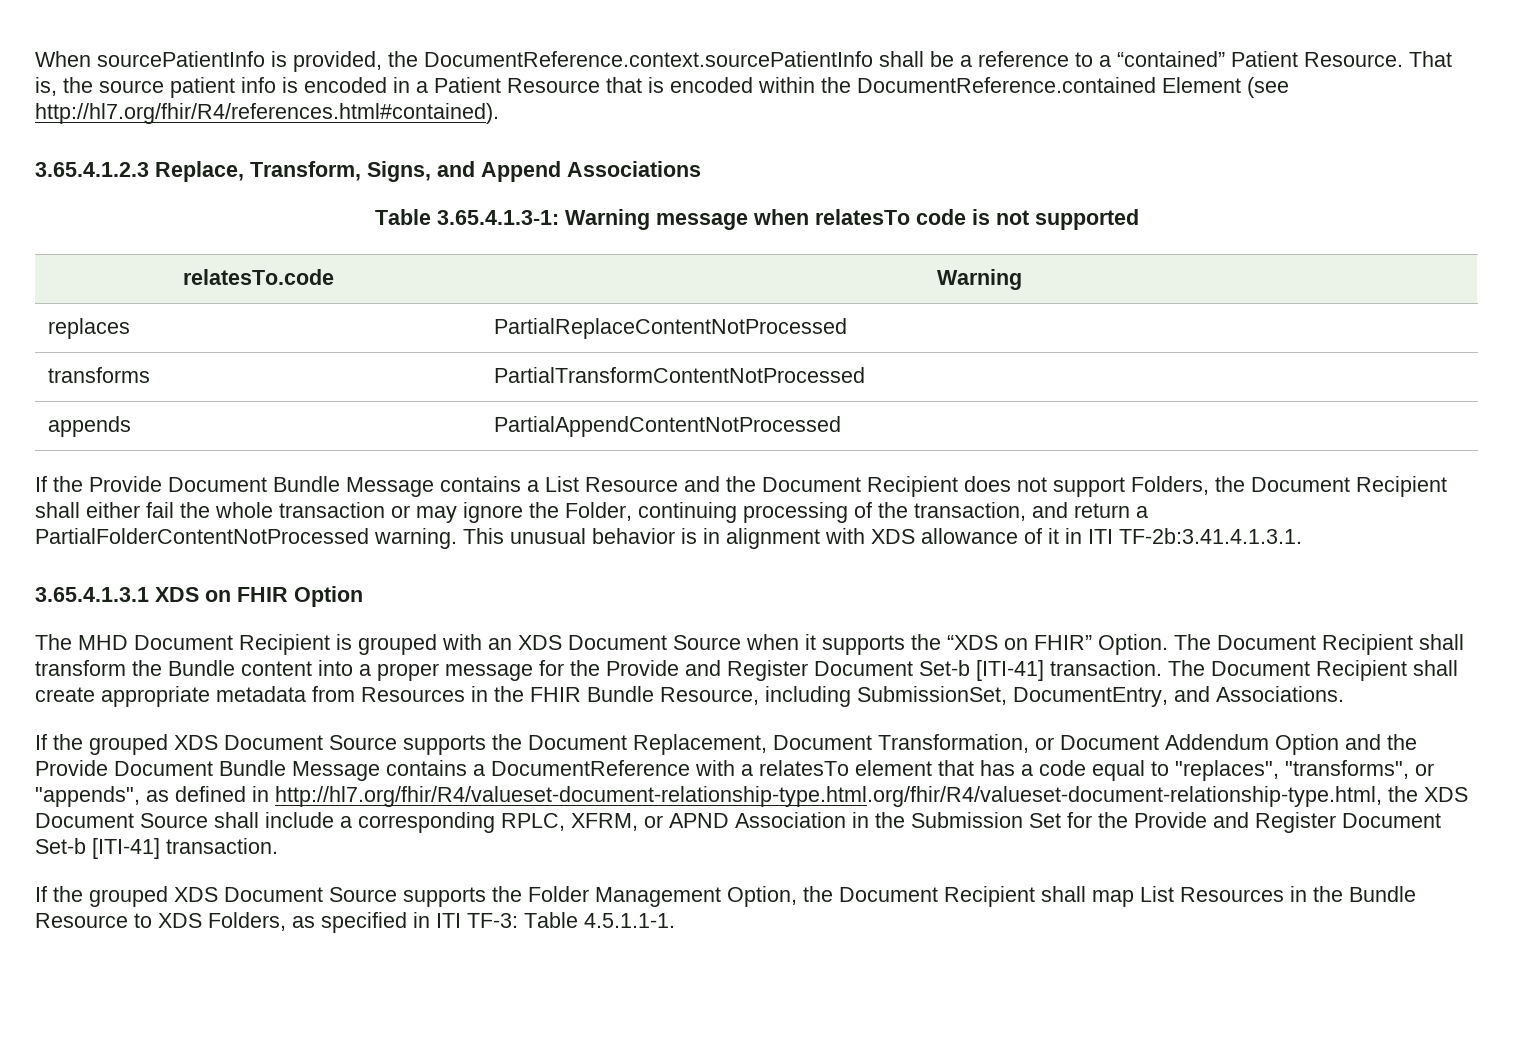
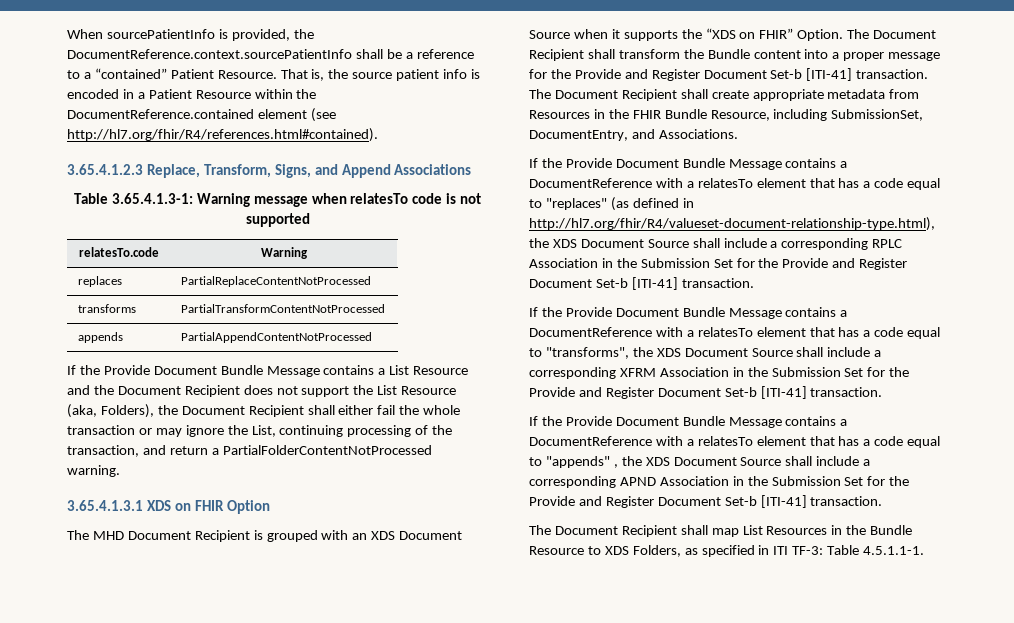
[606,77,753,93] that is encoded -> (251, 94) none
[1162,77,1241,93] Element -> [257,109,307,119] element
[1131,476,1209,495] Folders, -> [353,385,457,395] [67,404,154,418] the List Resource (aka, Folders),
[565,502,632,521] Folder, -> [251,425,276,437] List,
[463,528,1302,549] This unusual behavior is in alignment with XDS allowance of it in ITI TF-2b:3.41.4.1.3.1. -> (120, 471) none
[89,734,1381,755] grouped XDS Document Source supports the Document Replacement, Document Transformation, or Document Addendum Option and -> [565,158,848,170] [529,178,941,190] [529,197,694,211] [529,217,935,231] [529,238,903,250] [529,258,908,270] [529,277,754,290] [529,307,538,317] Provide Document Bundle Message contains a DocumentReference with a relatesTo element that has a code equal to "replaces" (as defined in http://hl7.org/fhir/R4/valueset-document-relationship-type.html), the XDS Document Source shall include a corresponding RPLC Association in the Submission Set for the Provide and Register Document Set-b [ITI-41] transaction. // If
[1175,760,1434,781] [35,786,1468,807] [35,812,729,833] "replaces", "transforms", or "appends", as defined in http://hl7.org/fhir/R4/valueset-document-relationship-type.html.org/fhir/R4/valueset-document-relationship-type.html, the XDS Document Source shall include a corresponding RPLC, XFRM, or APND -> [545,347,882,359] [529,367,656,379] "transforms", the XDS Document Source shall include a corresponding XFRM
[89,886,833,907] grouped XDS Document Source supports the Folder Management Option, the -> [565,416,848,428] [529,436,941,448] [529,456,871,468] [529,476,910,488] [529,495,883,508] [529,525,551,535] Provide Document Bundle Message contains a DocumentReference with a relatesTo element that has a code equal to "appends" , the XDS Document Source shall include a corresponding APND Association in the Submission Set for the Provide and Register Document Set-b [ITI-41] transaction. // The

